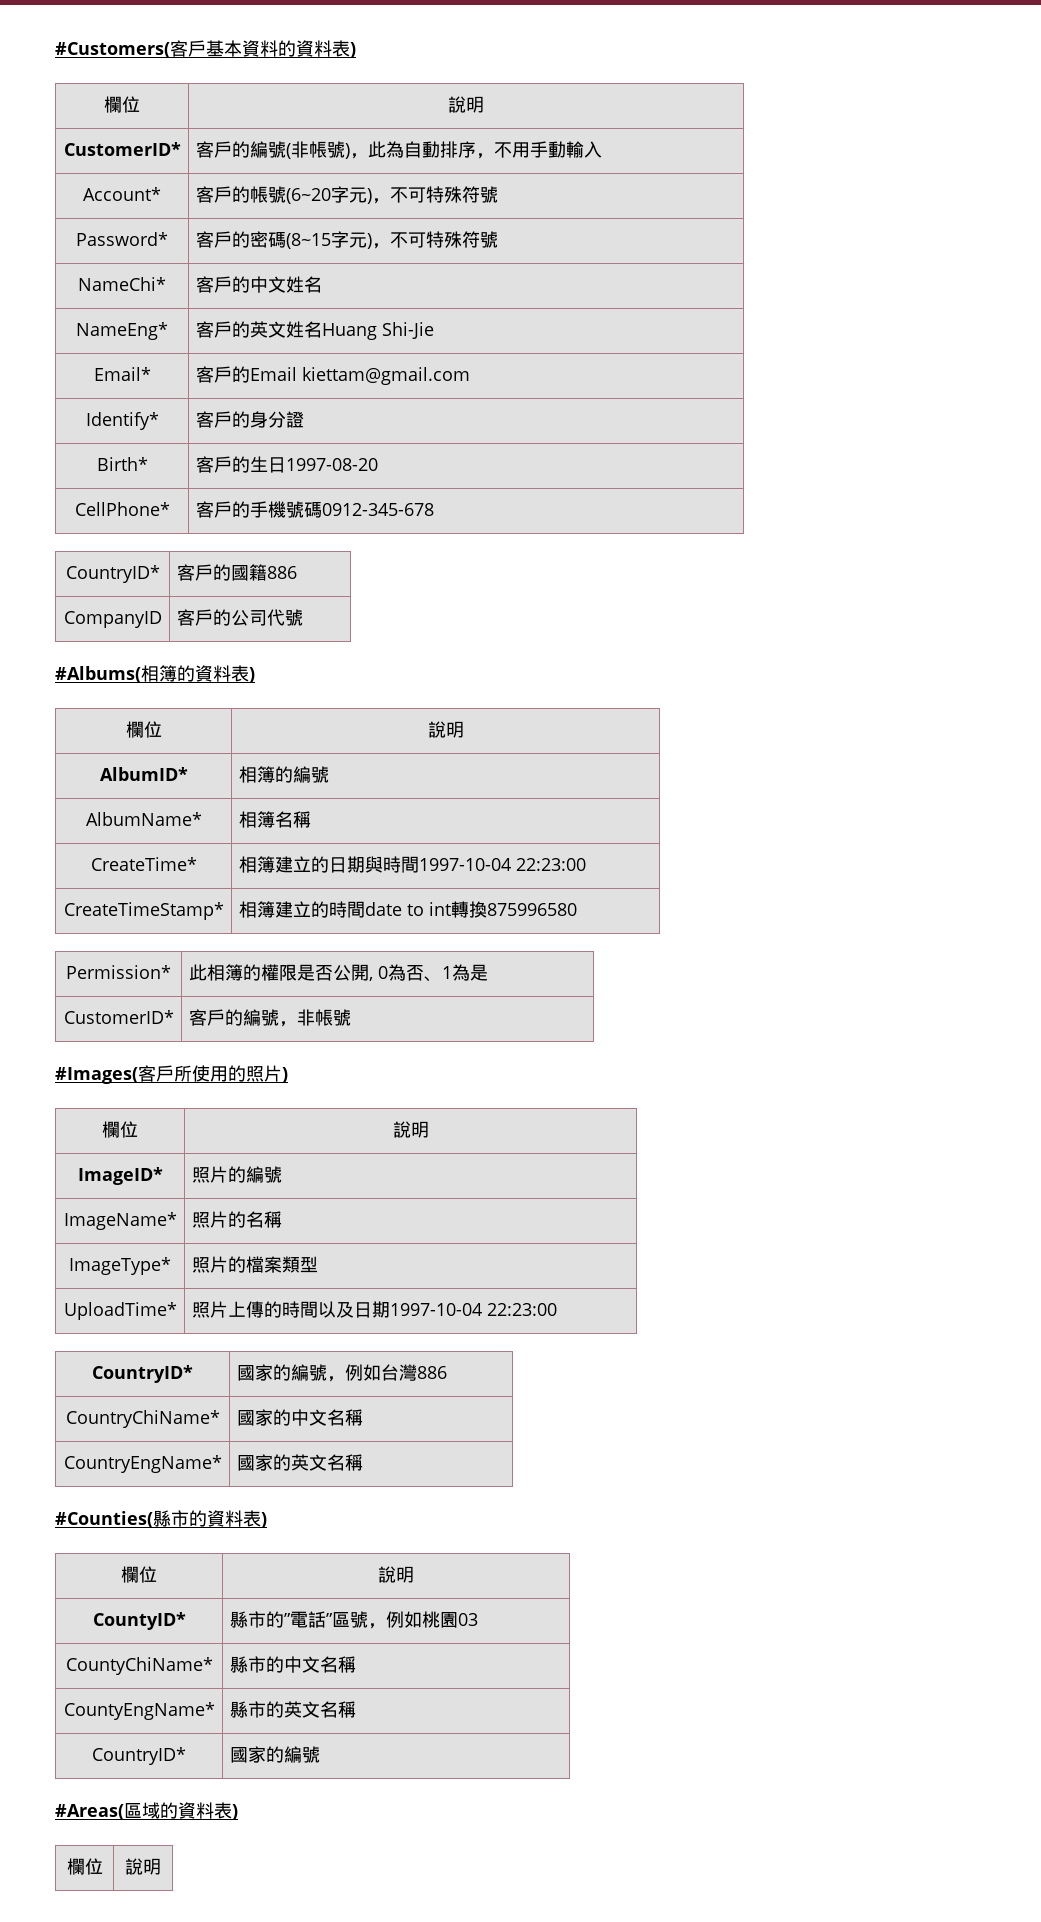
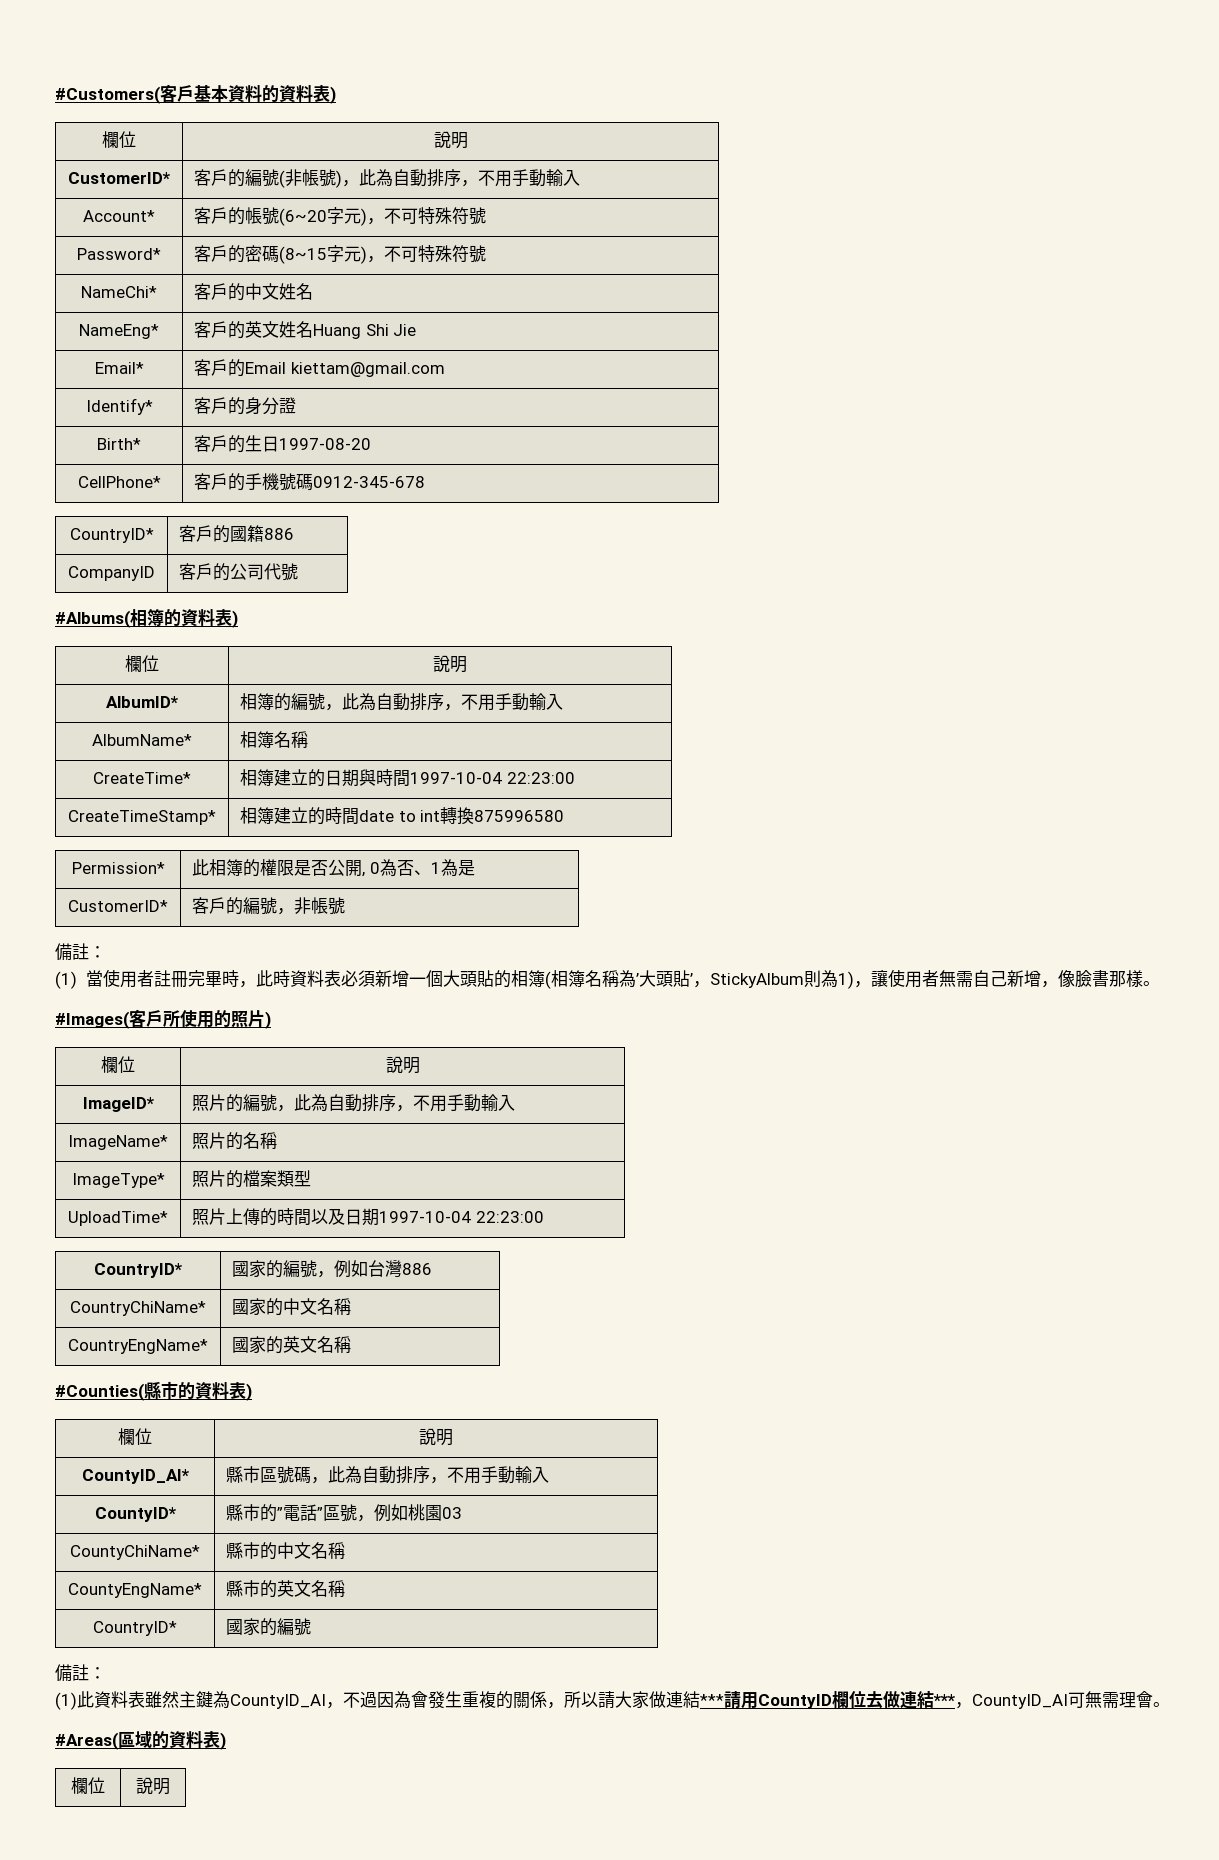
[381,322,434,339] Shi-Jie -> [365,324,417,336] Shi Jie
(329, 774) none -> [325,693,564,711] ，此為自動排序，不用手動輸入
(351, 1017) none -> [55,943,106,961] [55,969,1160,989] // 備註： // (1)當使用者註冊完畢時，此時資料表必須新增一個大頭貼的相簿(相簿名稱為’大頭貼’，StickyAlbum則為1)，讓使用者無需自己新增，像臉書那樣。
(282, 1174) none -> [277,1094,516,1112] ，此為自動排序，不用手動輸入
(415, 1574) none -> [81,1469,189,1484] [226,1466,550,1484] // CountyID_AI* | 縣市區號碼，此為自動排序，不用手動輸入
(320, 1754) none -> [55,1664,106,1682] [55,1691,1170,1710] // 備註： // (1)此資料表雖然主鍵為CountyID_AI，不過因為會發生重複的關係，所以請大家做連結***請用CountyID欄位去做連結***，CountyID_AI可無需理會。

